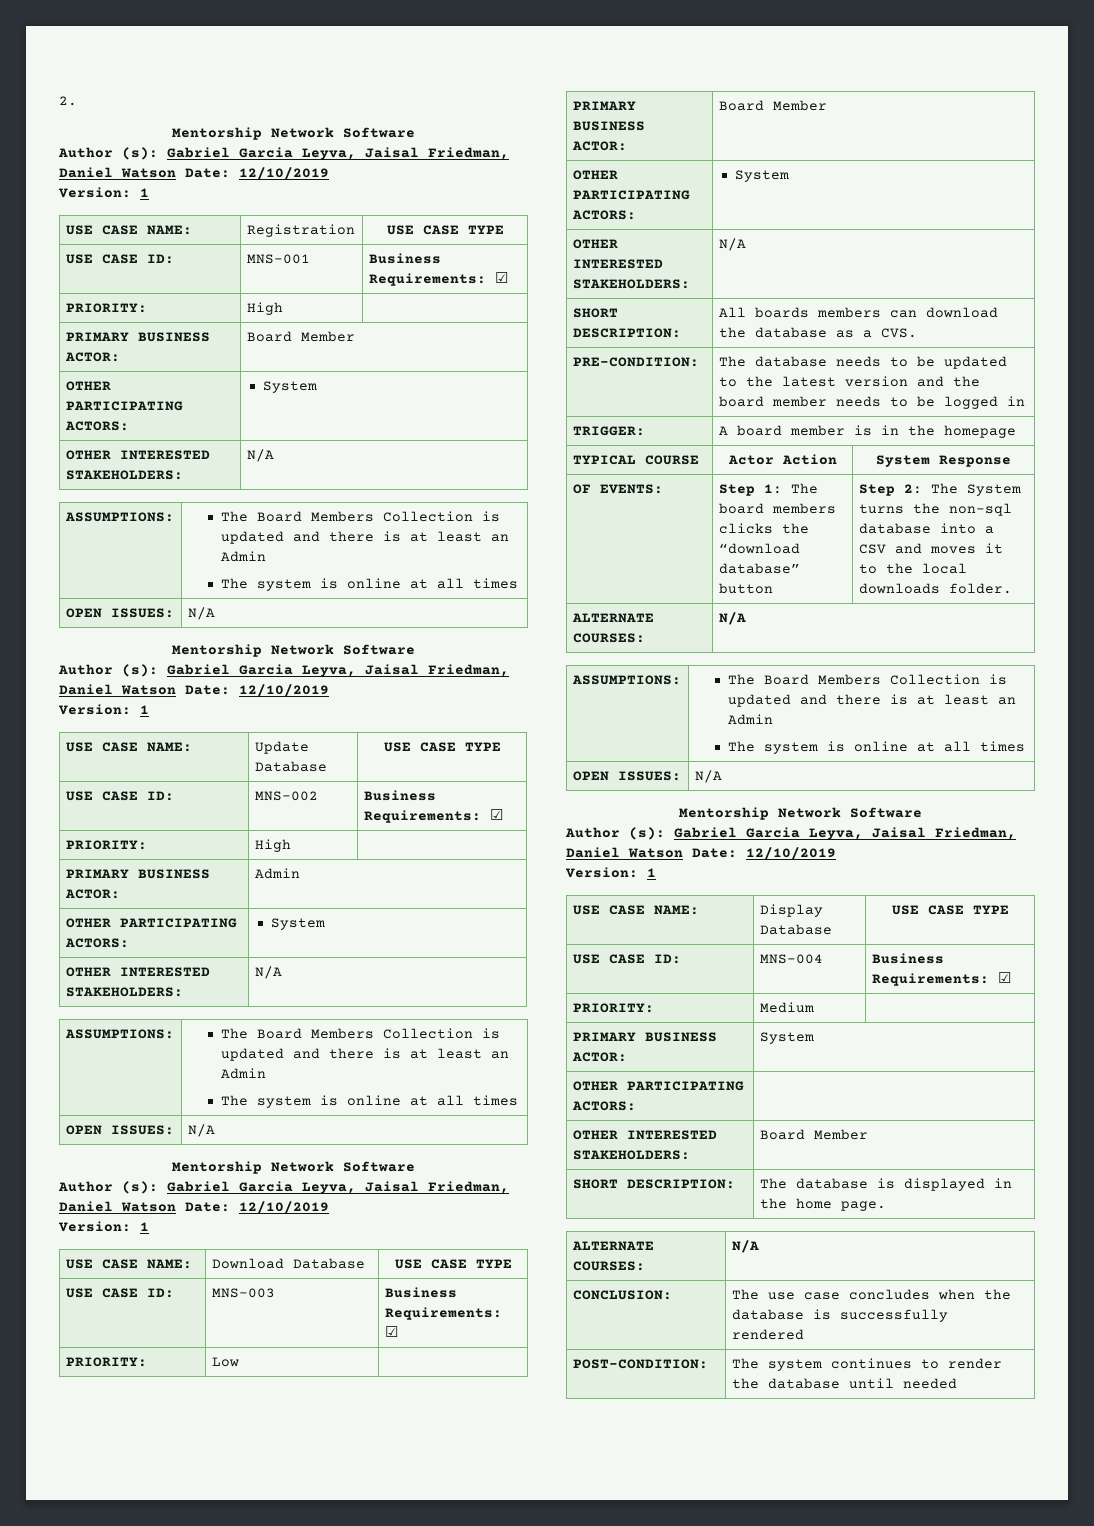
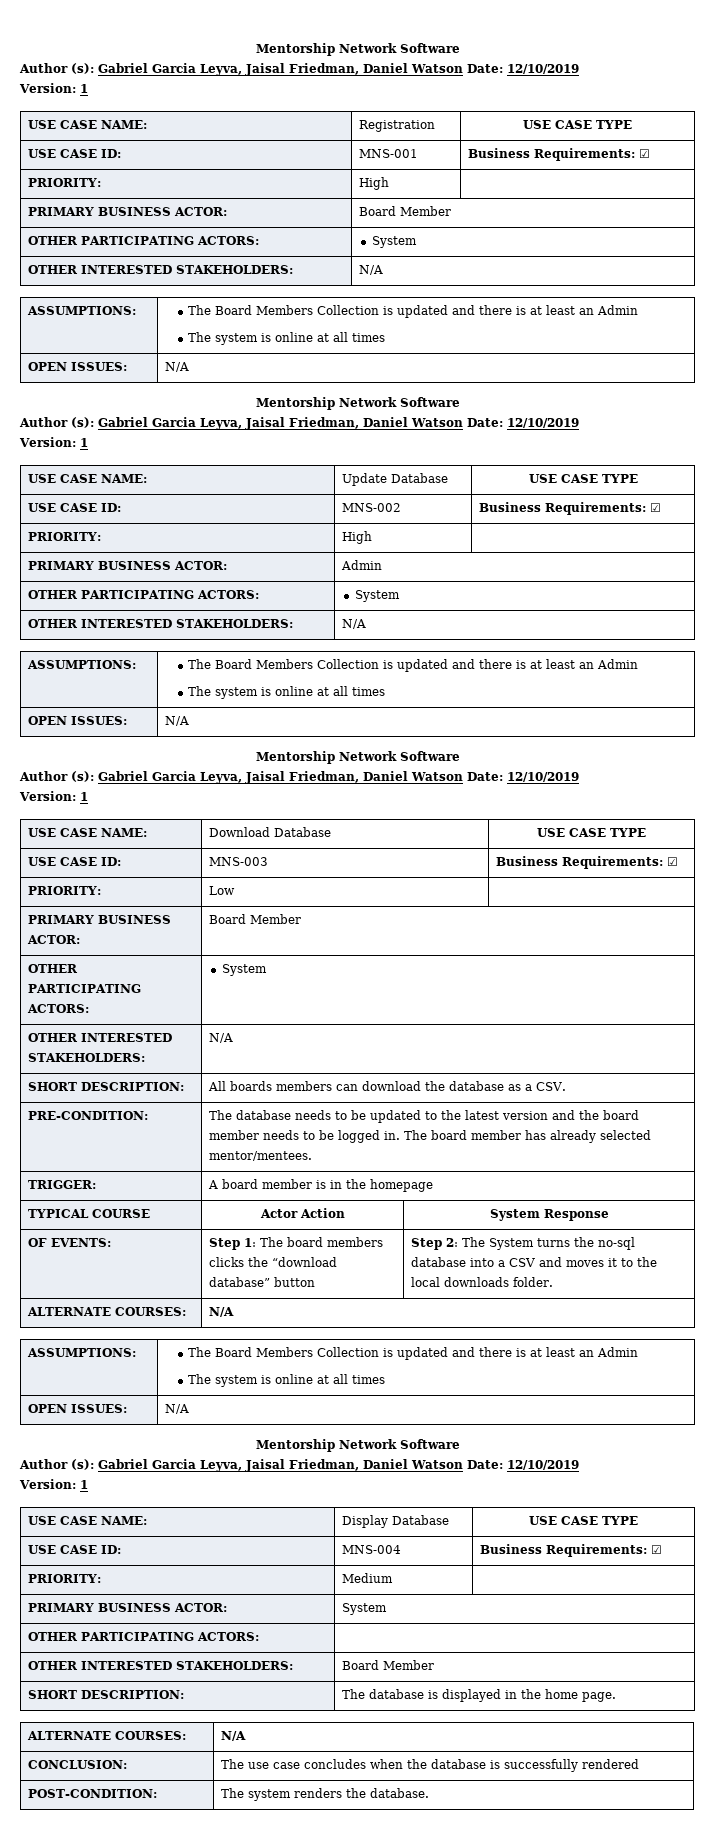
[59,96,77,106] 2. // -> (255, 49) none
[880,328,917,338] CVS. -> [536,1082,567,1091] CSV.
[1006,396,1025,406] in -> [384,1130,652,1143] [209,1151,313,1161] in. The board member has already selected mentor/mentees.
[948,503,1012,516] non-sql -> [598,1237,636,1250] no-sql
[830,1358,1002,1369] [731,1378,957,1389] continues to render the database until needed -> [294,1788,430,1798] renders the database.

